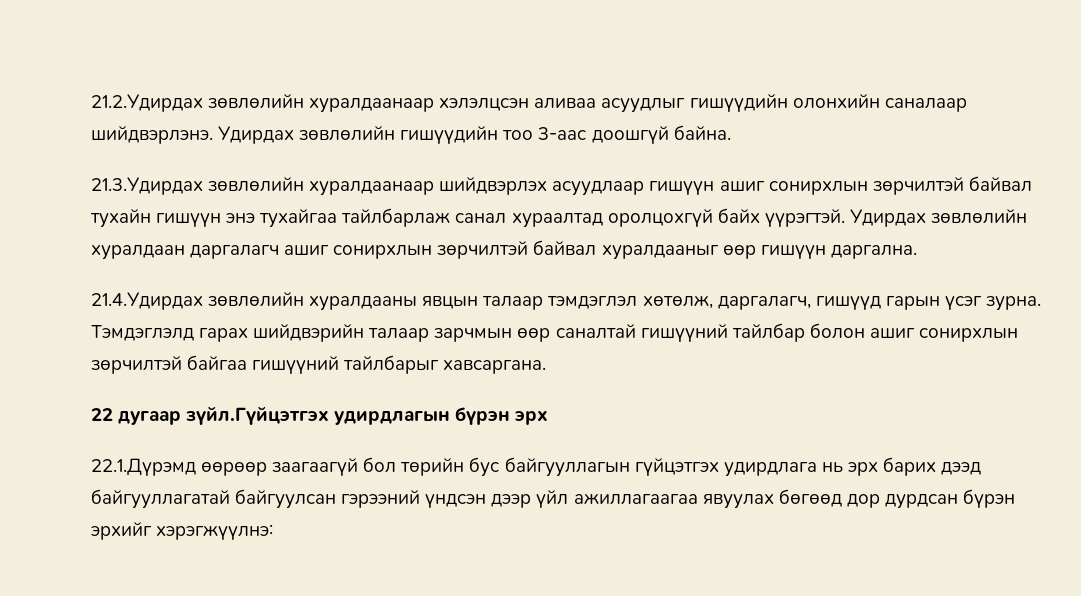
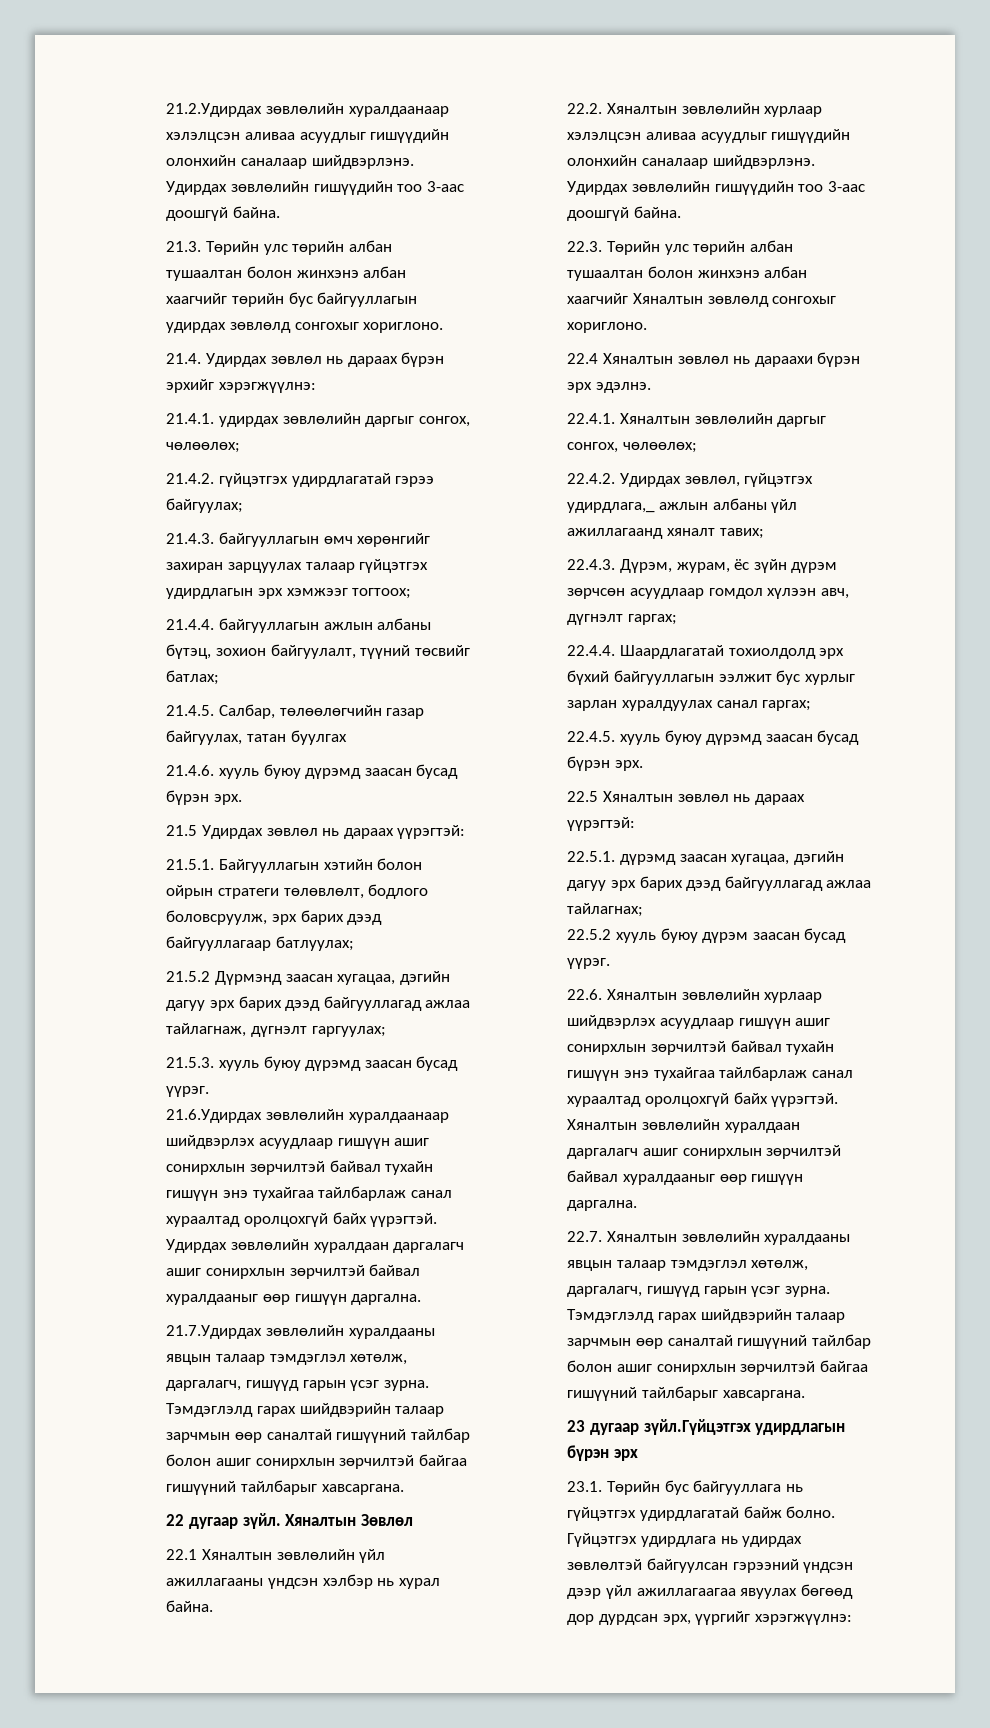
[90,177,203,195] 21.3.Удирдах -> [166,240,392,255] [166,266,407,281] [166,292,418,307] [166,322,444,333] [166,352,445,367] [166,379,316,393] [166,413,470,427] [166,442,241,453] [166,473,435,487] [166,498,244,513] [166,532,431,547] [166,559,429,573] [166,588,412,599] [166,618,432,633] [166,644,470,659] [166,670,220,685] [166,704,425,719] [166,730,347,745] [166,764,459,779] [166,790,242,805] [166,825,466,839] [166,858,423,873] [166,884,429,899] [166,910,383,925] [166,936,354,951] [166,971,450,985] [166,996,471,1011] [166,1023,386,1037] [166,1056,459,1071] [166,1086,210,1097] [166,1109,263,1123] 21.3. Төрийн улс төрийн албан тушаалтан болон жинхэнэ албан хаагчийг төрийн бус байгууллагын удирдах зөвлөлд сонгохыг хориглоно. // 21.4. Удирдах зөвлөл нь дараах бүрэн эрхийг хэрэгжүүлнэ: // 21.4.1. удирдах зөвлөлийн даргыг сонгох, чөлөөлөх; // 21.4.2. гүйцэтгэх удирдлагатай гэрээ байгуулах; // 21.4.3. байгууллагын өмч хөрөнгийг захиран зарцуулах талаар гүйцэтгэх удирдлагын эрх хэмжээг тогтоох; // 21.4.4. байгууллагын ажлын албаны бүтэц, зохион байгуулалт, түүний төсвийг батлах; // 21.4.5. Салбар, төлөөлөгчийн газар байгуулах, татан буулгах // 21.4.6. хууль буюу дүрэмд заасан бусад бүрэн эрх. // 21.5 Удирдах зөвлөл нь дараах үүрэгтэй: // 21.5.1. Байгууллагын хэтийн болон ойрын стратеги төлөвлөлт, бодлого боловсруулж, эрх барих дээд байгууллагаар батлуулах; // 21.5.2 Дүрмэнд заасан хугацаа, дэгийн дагуу эрх барих дээд байгууллагад ажлаа тайлагнаж, дүгнэлт гаргуулах; // 21.5.3. хууль буюу дүрэмд заасан бусад үүрэг. // 21.6.Удирдах
[90,292,203,310] 21.4.Удирдах -> [166,1325,263,1339] 21.7.Удирдах
[185,406,549,425] [90,457,982,477] [90,489,230,509] зүйл.Гүйцэтгэх удирдлагын бүрэн эрх // 22.1.Дүрэмд өөрөөр заагаагүй бол төрийн бус байгууллагын гүйцэтгэх удирдлага нь эрх барих дээд байгууллагатай -> [242,1513,413,1529] [166,1549,386,1563] [166,1574,440,1589] [166,1600,214,1612] [567,103,823,117] [567,129,851,143] [567,155,815,169] [567,181,865,195] [567,206,681,221] [567,240,793,255] [567,266,808,281] [567,293,837,307] [567,322,648,333] [567,352,861,367] [567,382,651,393] [567,413,827,427] [567,442,697,453] [567,473,814,487] [567,498,798,513] [567,528,764,539] [567,559,838,573] [567,588,849,599] [567,614,677,625] [567,645,845,659] [567,670,855,685] [567,700,812,711] [567,730,860,745] [567,756,643,771] [567,791,805,805] [567,817,636,831] [567,851,844,865] [567,876,872,891] [567,903,644,917] [567,928,847,943] [567,958,611,969] [567,989,823,1003] [567,1015,831,1029] [567,1040,835,1055] [567,1066,853,1081] [567,1092,839,1107] [567,1119,800,1133] [567,1145,842,1159] [567,1170,804,1185] [567,1200,638,1211] [567,1231,851,1245] [567,1260,809,1271] [567,1286,830,1297] [567,1309,846,1323] [567,1334,871,1349] [567,1360,868,1375] [567,1386,805,1401] [567,1419,846,1435] [567,1445,638,1461] [567,1480,803,1495] [567,1506,836,1521] [567,1533,803,1547] [567,1559,643,1570] зүйл. Хяналтын Зөвлөл // 22.1 Хяналтын зөвлөлийн үйл ажиллагааны үндсэн хэлбэр нь хурал байна. // 22.2. Хяналтын зөвлөлийн хурлаар хэлэлцсэн аливаа асуудлыг гишүүдийн олонхийн саналаар шийдвэрлэнэ. Удирдах зөвлөлийн гишүүдийн тоо 3-аас доошгүй байна. // 22.3. Төрийн улс төрийн албан тушаалтан болон жинхэнэ албан хаагчийг Хяналтын зөвлөлд сонгохыг хориглоно. // 22.4 Хяналтын зөвлөл нь дараахи бүрэн эрх эдэлнэ. // 22.4.1. Хяналтын зөвлөлийн даргыг сонгох, чөлөөлөх; // 22.4.2. Удирдах зөвлөл, гүйцэтгэх удирдлага,_ ажлын албаны үйл ажиллагаанд хяналт тавих; // 22.4.3. Дүрэм, журам, ёс зүйн дүрэм зөрчсөн асуудлаар гомдол хүлээн авч, дүгнэлт гаргах; // 22.4.4. Шаардлагатай тохиолдолд эрх бүхий байгууллагын ээлжит бус хурлыг зарлан хуралдуулах санал гаргах; // 22.4.5. хууль буюу дүрэмд заасан бусад бүрэн эрх. // 22.5 Хяналтын зөвлөл нь дараах үүрэгтэй: // 22.5.1. дүрэмд заасан хугацаа, дэгийн дагуу эрх барих дээд байгууллагад ажлаа тайлагнах; // 22.5.2 хууль буюу дүрэм заасан бусад үүрэг. // 22.6. Хяналтын зөвлөлийн хурлаар шийдвэрлэх асуудлаар гишүүн ашиг сонирхлын зөрчилтэй байвал тухайн гишүүн энэ тухайгаа тайлбарлаж санал хураалтад оролцохгүй байх үүрэгтэй. Хяналтын зөвлөлийн хуралдаан даргалагч ашиг сонирхлын зөрчилтэй байвал хуралдааныг өөр гишүүн даргална. // 22.7. Хяналтын зөвлөлийн хуралдааны явцын талаар тэмдэглэл хөтөлж, даргалагч, гишүүд гарын үсэг зурна. Тэмдэглэлд гарах шийдвэрийн талаар зарчмын өөр саналтай гишүүний тайлбар болон ашиг сонирхлын зөрчилтэй байгаа гишүүний тайлбарыг хавсаргана. // 23 дугаар зүйл.Гүйцэтгэх удирдлагын бүрэн эрх // 23.1. Төрийн бус байгууллага нь гүйцэтгэх удирдлагатай байж болно. Гүйцэтгэх удирдлага нь удирдах зөвлөлтэй
[963,489,1016,508] [90,522,152,540] бүрэн эрхийг -> [662,1611,751,1625] эрх, үүргийг

